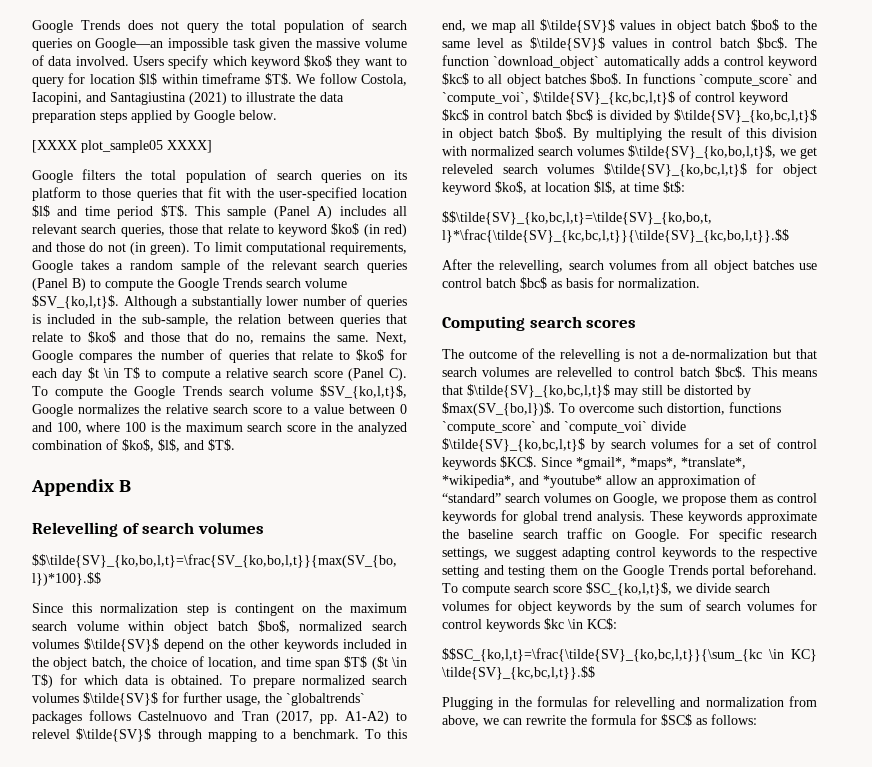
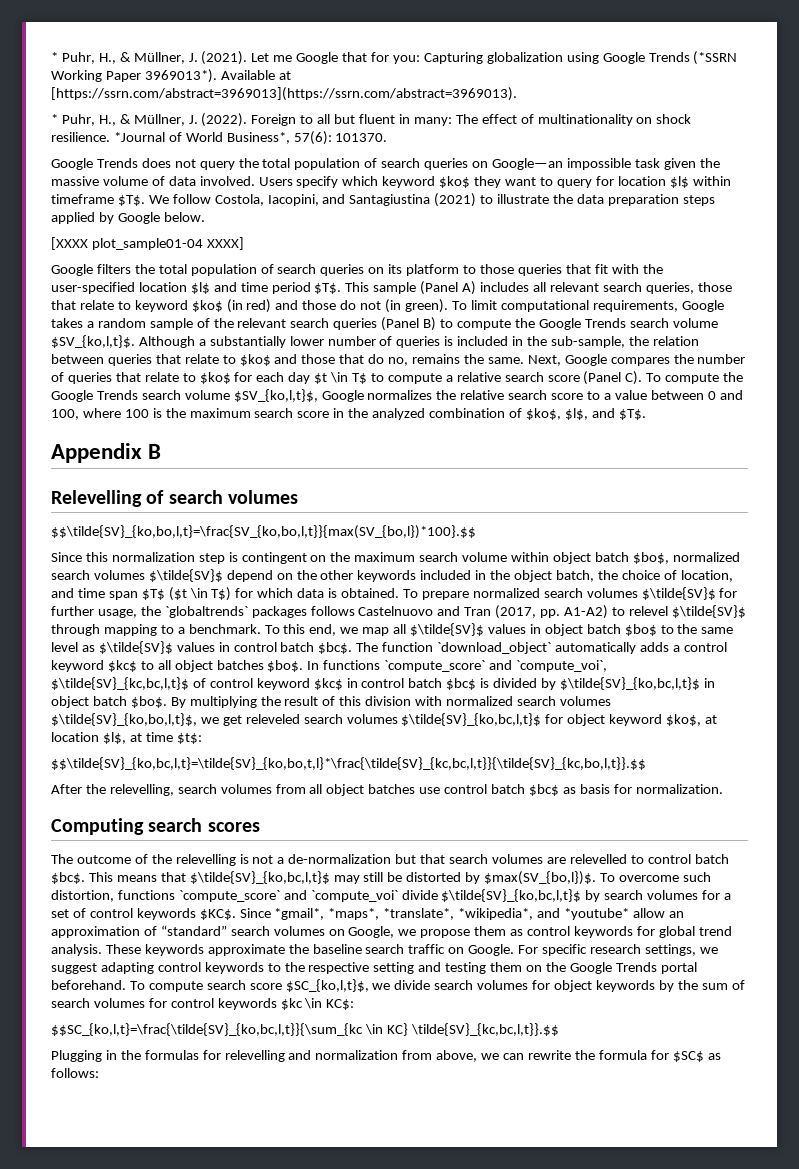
(32, 26) none -> [51,51,738,65] [51,69,291,83] [51,87,517,101] [51,113,692,127] [51,131,388,145] * Puhr, H., & Müllner, J. (2021). Let me Google that for you: Capturing globalization using Google Trends (*SSRN Working Paper 3969013*). Available at [https://ssrn.com/abstract=3969013](https://ssrn.com/abstract=3969013). // * Puhr, H., & Müllner, J. (2022). Foreign to all but fluent in many: The effect of multinationality on shock resilience. *Journal of World Business*, 57(6): 101370. //
[81,140,163,153] plot_sample05 -> [91,238,203,250] plot_sample01-04

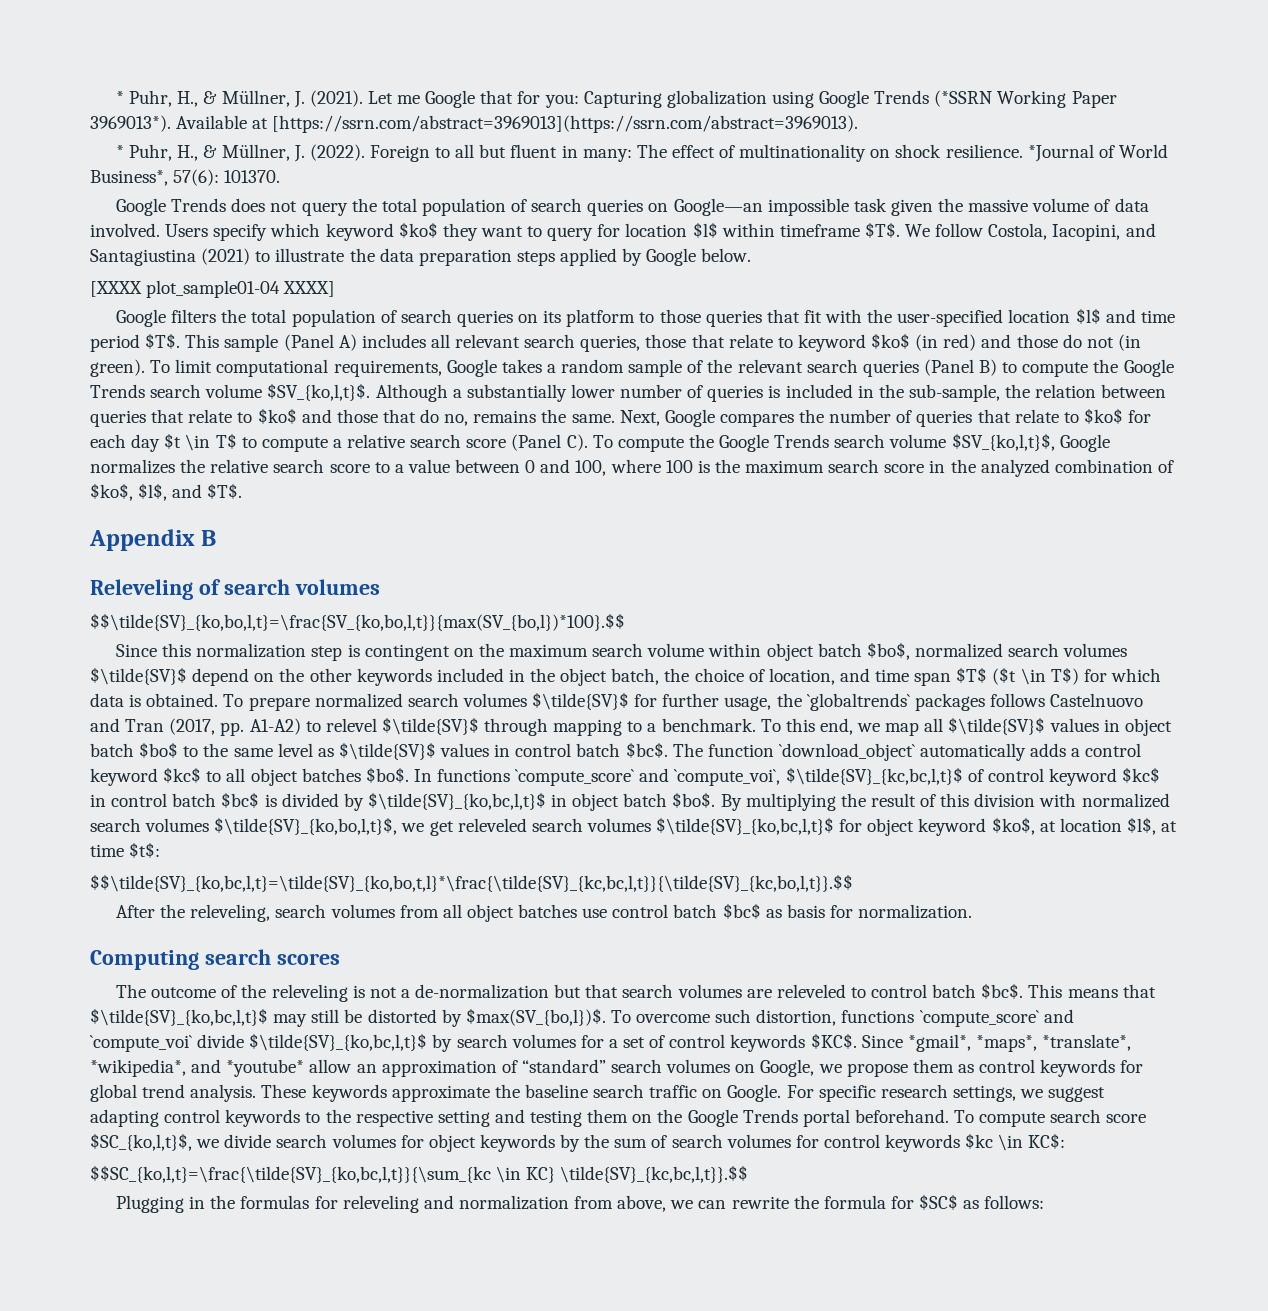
[51,490,142,507] Relevelling -> [90,579,193,600] Releveling
[109,784,174,796] relevelling, -> [190,904,271,922] releveling,
[175,854,236,866] relevelling -> [271,984,348,1002] releveling
[569,854,627,864] relevelled -> [776,984,846,998] releveled
[224,1050,285,1062] relevelling -> [342,1195,419,1213] releveling

